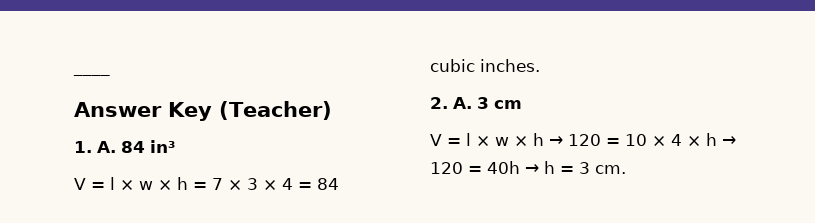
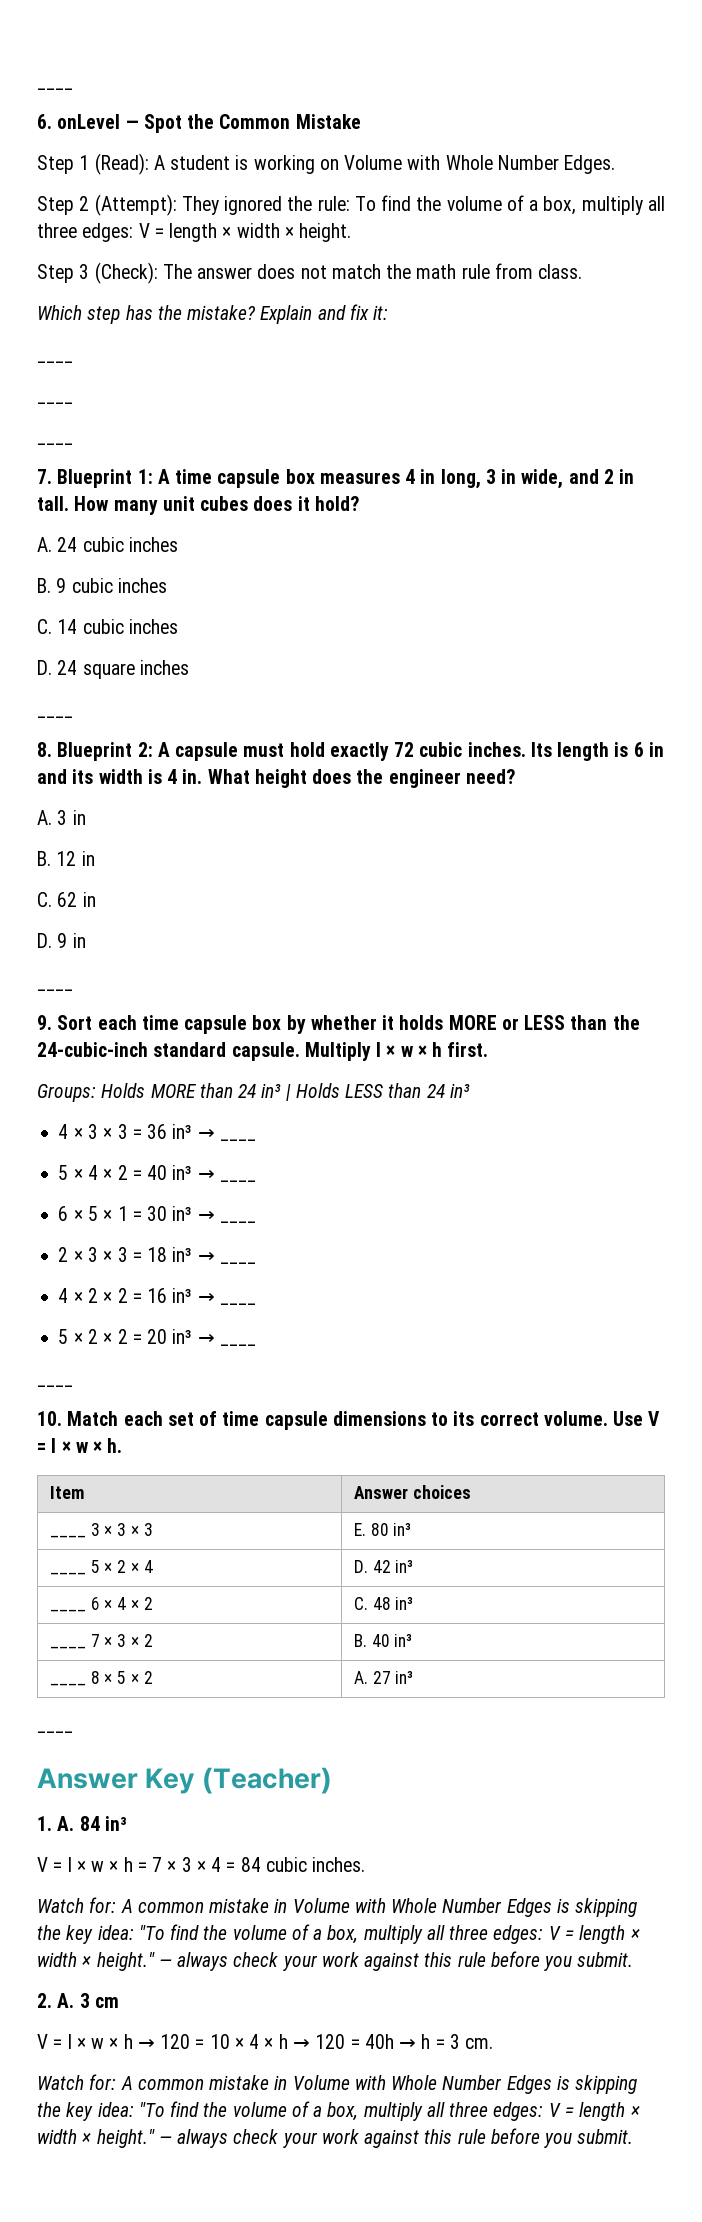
[73,72,110,76] ____ -> [37,88,73,90] [37,114,361,133] [37,153,616,175] [37,194,665,216] [37,223,352,242] [37,262,583,284] [37,304,389,324] [37,361,73,363] [37,402,73,404] [37,443,73,445] [37,469,635,489] [37,496,359,515] [37,537,178,552] [37,578,167,593] [37,619,178,634] [37,660,189,679] [37,716,73,718] [37,742,664,761] [37,769,515,788] [37,810,86,825] [37,851,95,866] [37,892,96,907] [37,933,86,948] [37,989,73,991] [37,1015,640,1034] [37,1042,489,1061] [37,1083,470,1102] [58,1124,215,1139] [219,1139,256,1141] [58,1165,215,1180] [219,1180,256,1182] [58,1206,215,1221] [219,1221,256,1223] [58,1247,215,1262] [219,1262,256,1264] [58,1288,215,1303] [219,1303,256,1305] [58,1329,215,1344] [219,1344,256,1346] [37,1385,73,1387] [37,1411,661,1430] [37,1438,123,1453] [50,1486,85,1499] [354,1485,471,1499] [50,1523,153,1538] [354,1523,412,1536] [50,1560,153,1575] [354,1560,414,1573] [50,1597,153,1612] [354,1597,414,1610] [50,1634,153,1649] [354,1634,413,1647] [50,1671,153,1686] [354,1671,414,1684] [37,1731,73,1733] ____ // 6. onLevel — Spot the Common Mistake // Step 1 (Read): A student is working on Volume with Whole Number Edges. // Step 2 (Attempt): They ignored the rule: To find the volume of a box, multiply all three edges: V = length × width × height. // Step 3 (Check): The answer does not match the math rule from class. // Which step has the mistake? Explain and fix it: // ____ // ____ // ____ // 7. Blueprint 1: A time capsule box measures 4 in long, 3 in wide, and 2 in tall. How many unit cubes does it hold? // A. 24 cubic inches // B. 9 cubic inches // C. 14 cubic inches // D. 24 square inches // ____ // 8. Blueprint 2: A capsule must hold exactly 72 cubic inches. Its length is 6 in and its width is 4 in. What height does the engineer need? // A. 3 in // B. 12 in // C. 62 in // D. 9 in // ____ // 9. Sort each time capsule box by whether it holds MORE or LESS than the 24-cubic-inch standard capsule. Multiply l × w × h first. // Groups: Holds MORE than 24 in³ | Holds LESS than 24 in³ // 4 × 3 × 3 = 36 in³ → ____ // 5 × 4 × 2 = 40 in³ → ____ // 6 × 5 × 1 = 30 in³ → ____ // 2 × 3 × 3 = 18 in³ → ____ // 4 × 2 × 2 = 16 in³ → ____ // 5 × 2 × 2 = 20 in³ → ____ // ____ // 10. Match each set of time capsule dimensions to its correct volume. Use V = l × w × h. // Item | Answer choices // ____ 3 × 3 × 3 | E. 80 in³ // ____ 5 × 2 × 4 | D. 42 in³ // ____ 6 × 4 × 2 | C. 48 in³ // ____ 7 × 3 × 2 | B. 40 in³ // ____ 8 × 5 × 2 | A. 27 in³ // ____
(540, 65) none -> [37,1897,638,1917] [37,1924,640,1944] [37,1951,634,1971] // Watch for: A common mistake in Volume with Whole Number Edges is skipping the key idea: "To find the volume of a box, multiply all three edges: V = length × width × height." — always check your work against this rule before you submit.
(626, 169) none -> [37,2074,638,2094] [37,2101,640,2121] [37,2128,634,2148] // Watch for: A common mistake in Volume with Whole Number Edges is skipping the key idea: "To find the volume of a box, multiply all three edges: V = length × width × height." — always check your work against this rule before you submit.

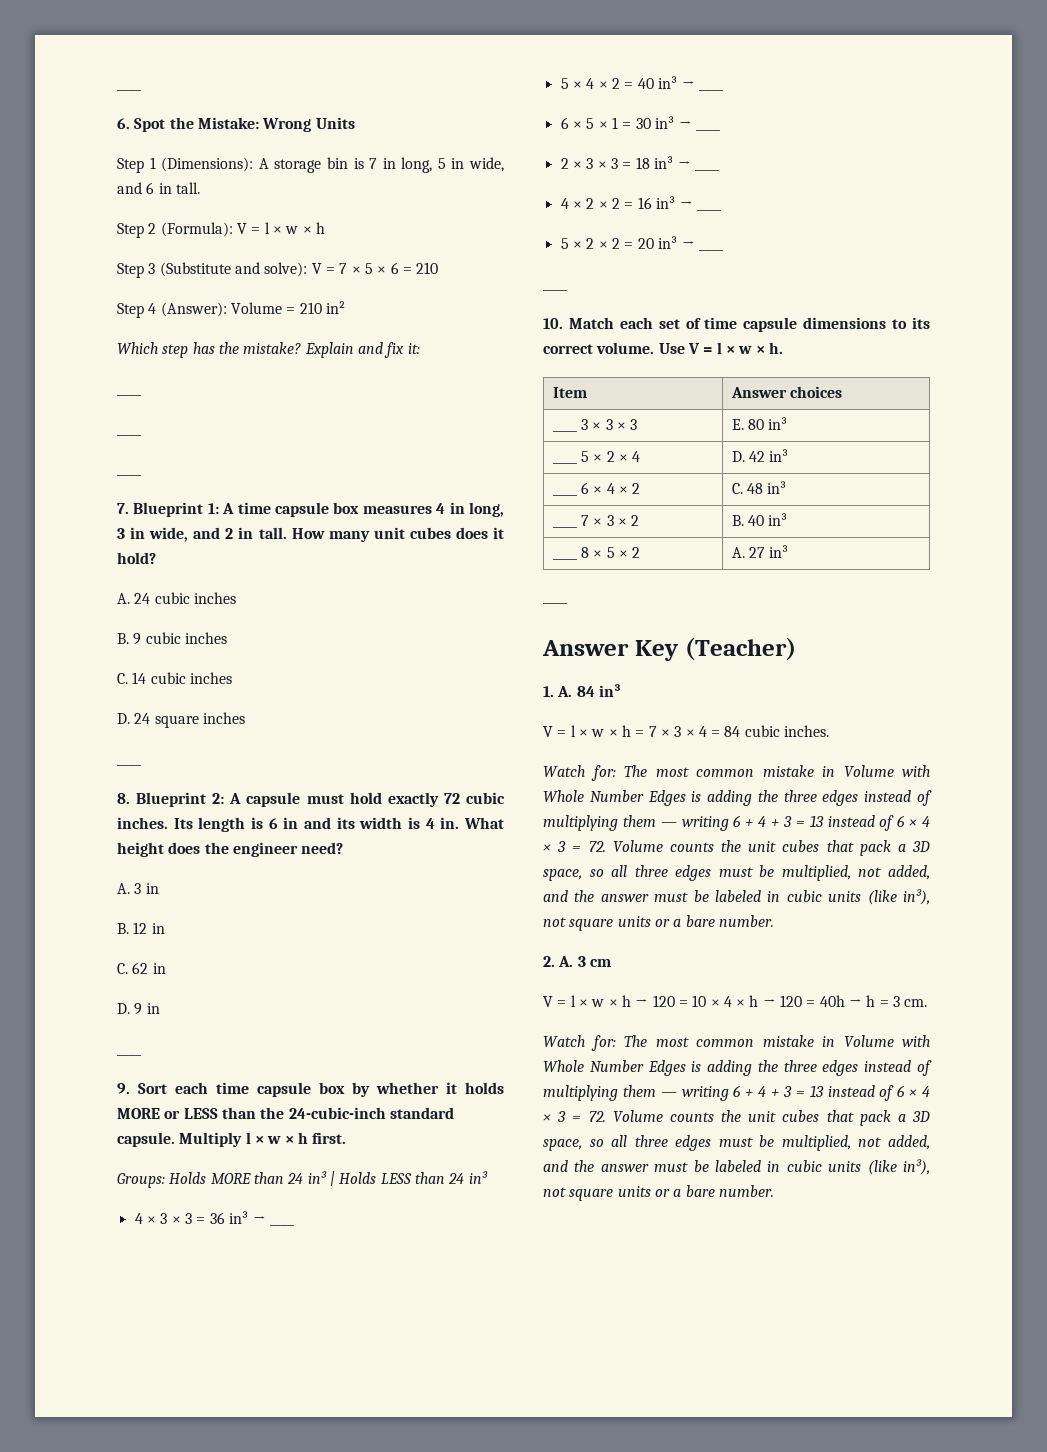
[57,114,361,133] [37,153,616,175] [37,194,665,216] [37,223,352,242] [37,262,583,284] onLevel — Spot the Common Mistake // Step 1 (Read): A student is working on Volume with Whole Number Edges. // Step 2 (Attempt): They ignored the rule: To find the volume of a box, multiply all three edges: V = length × width × height. // Step 3 (Check): The answer does not match the math rule from class. -> [134,117,355,132] [117,157,504,173] [117,182,200,194] [117,222,325,238] [117,262,439,278] [117,301,346,318] Spot the Mistake: Wrong Units // Step 1 (Dimensions): A storage bin is 7 in long, 5 in wide, and 6 in tall. // Step 2 (Formula): V = l × w × h // Step 3 (Substitute and solve): V = 7 × 5 × 6 = 210 // Step 4 (Answer): Volume = 210 in²
[120,1898,638,1917] [37,1924,640,1944] [37,1951,634,1971] A common mistake in Volume with Whole Number Edges is skipping the key idea: "To find the volume of a box, multiply all three edges: V = length × width × height." — always check your work against this rule before you submit. -> [624,765,930,777] [543,790,932,806] [543,815,931,831] [543,840,930,856] [543,865,930,881] [543,889,930,905] [543,915,774,931] The most common mistake in Volume with Whole Number Edges is adding the three edges instead of multiplying them — writing 6 + 4 + 3 = 13 instead of 6 × 4 × 3 = 72. Volume counts the unit cubes that pack a 3D space, so all three edges must be multiplied, not added, and the answer must be labeled in cubic units (like in³), not square units or a bare number.
[120,2075,638,2094] [37,2101,640,2121] [37,2128,634,2148] A common mistake in Volume with Whole Number Edges is skipping the key idea: "To find the volume of a box, multiply all three edges: V = length × width × height." — always check your work against this rule before you submit. -> [624,1035,930,1047] [543,1060,932,1076] [543,1085,931,1101] [543,1110,930,1126] [543,1135,930,1151] [543,1159,930,1175] [543,1185,774,1201] The most common mistake in Volume with Whole Number Edges is adding the three edges instead of multiplying them — writing 6 + 4 + 3 = 13 instead of 6 × 4 × 3 = 72. Volume counts the unit cubes that pack a 3D space, so all three edges must be multiplied, not added, and the answer must be labeled in cubic units (like in³), not square units or a bare number.

